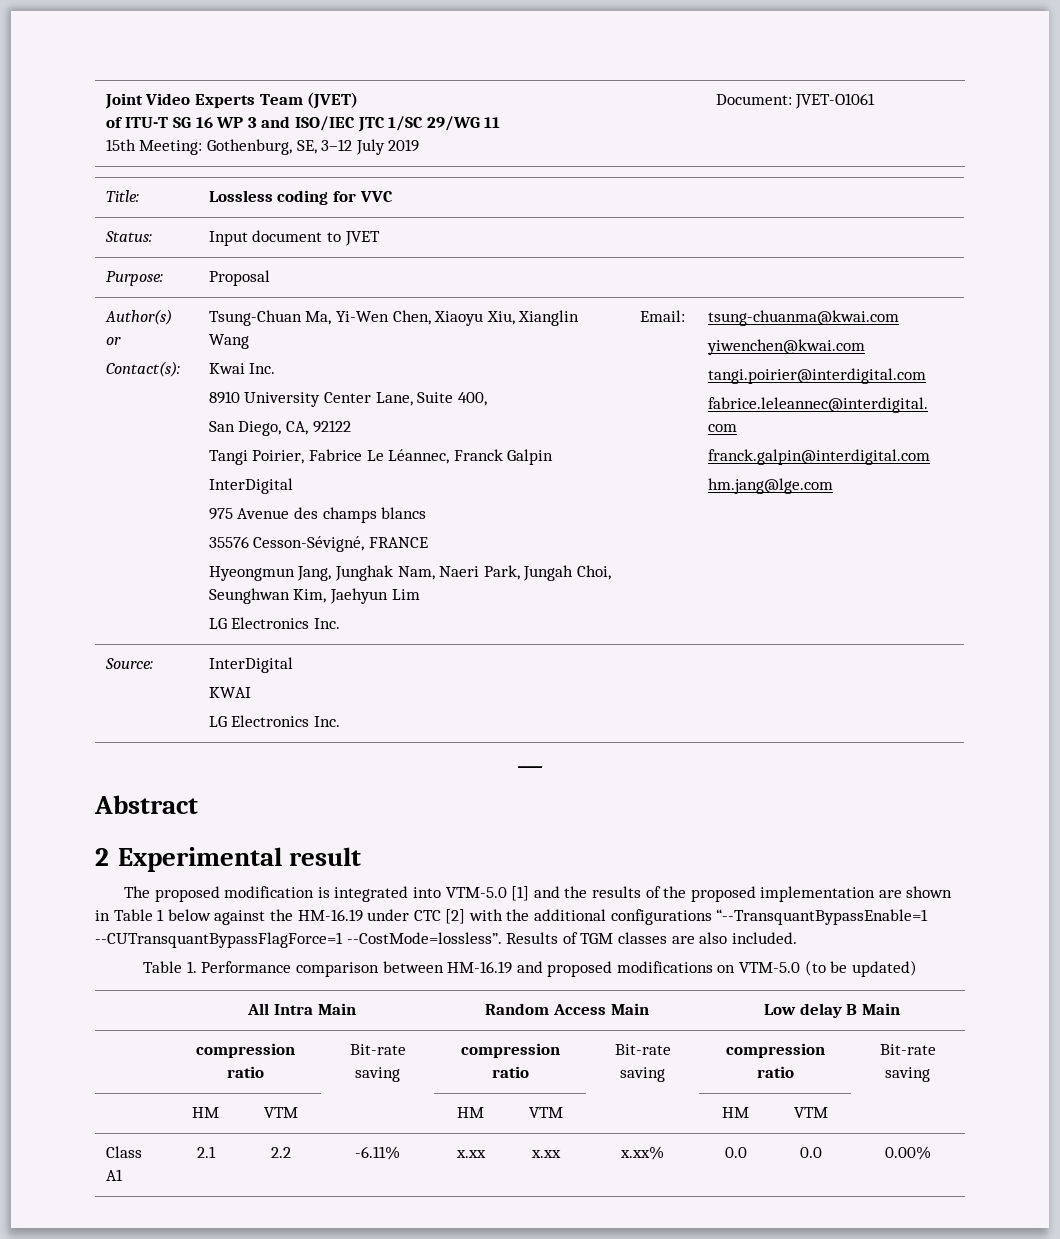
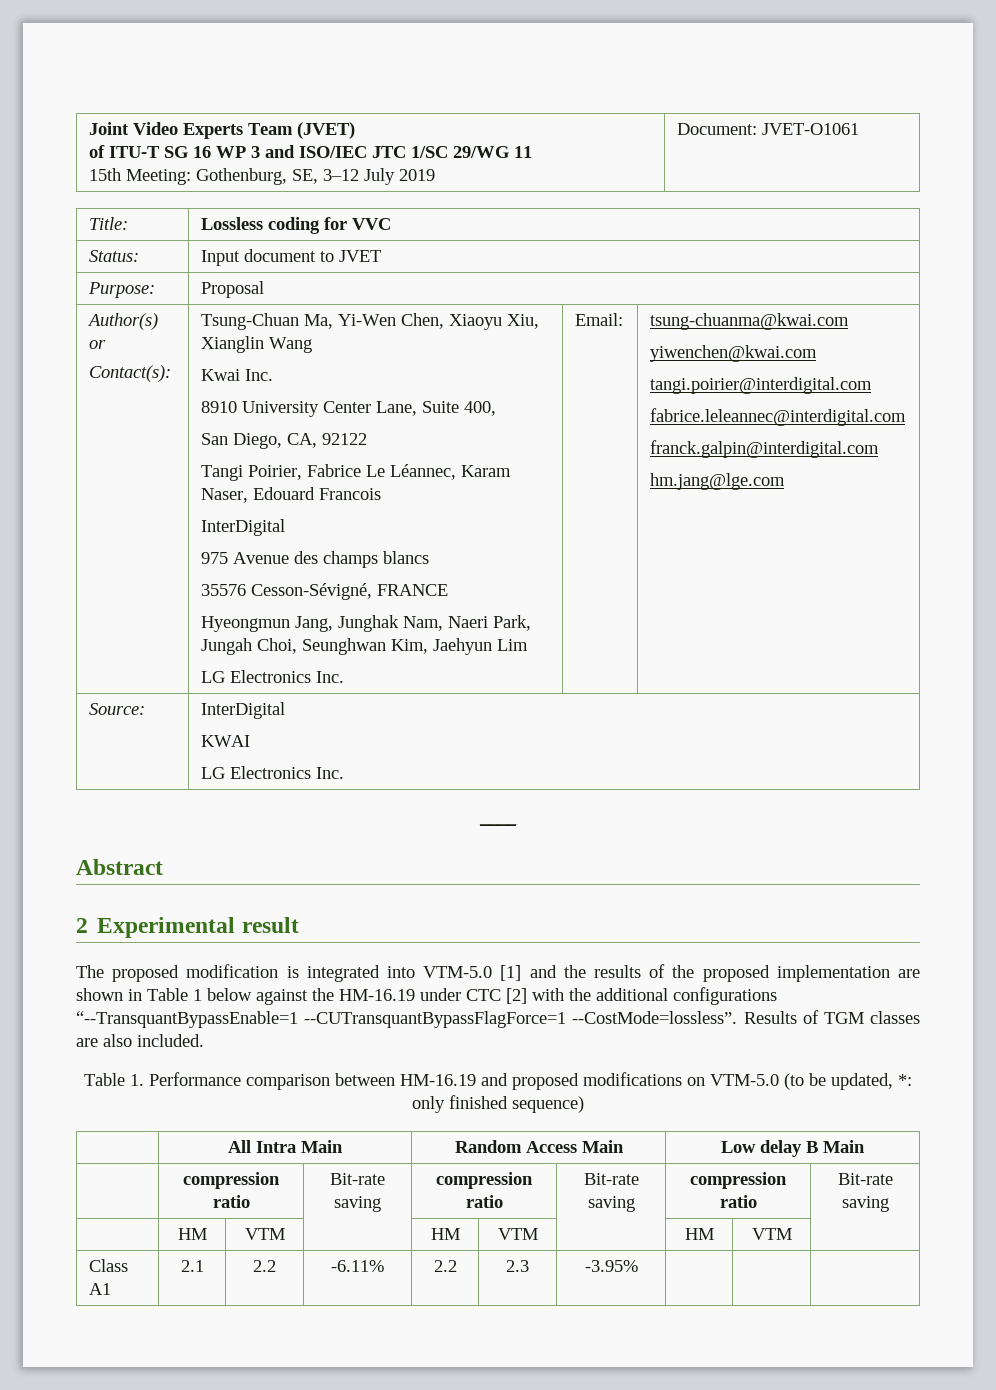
[453,449,554,465] Franck Galpin -> [460,465,511,477] [200,487,381,503] Karam Naser, Edouard Francois
[851,960,917,977] updated) -> [831,1073,912,1090] [412,1095,584,1113] updated, *: only finished sequence)
[455,1150,486,1158] [531,1150,561,1158] [620,1146,664,1160] [724,1147,747,1158] [800,1147,822,1158] [884,1146,931,1160] x.xx | x.xx | x.xx% | 0.0 | 0.0 | 0.00% -> [433,1260,457,1272] [506,1260,529,1272] [584,1260,638,1272] 2.2 | 2.3 | -3.95% | | |

